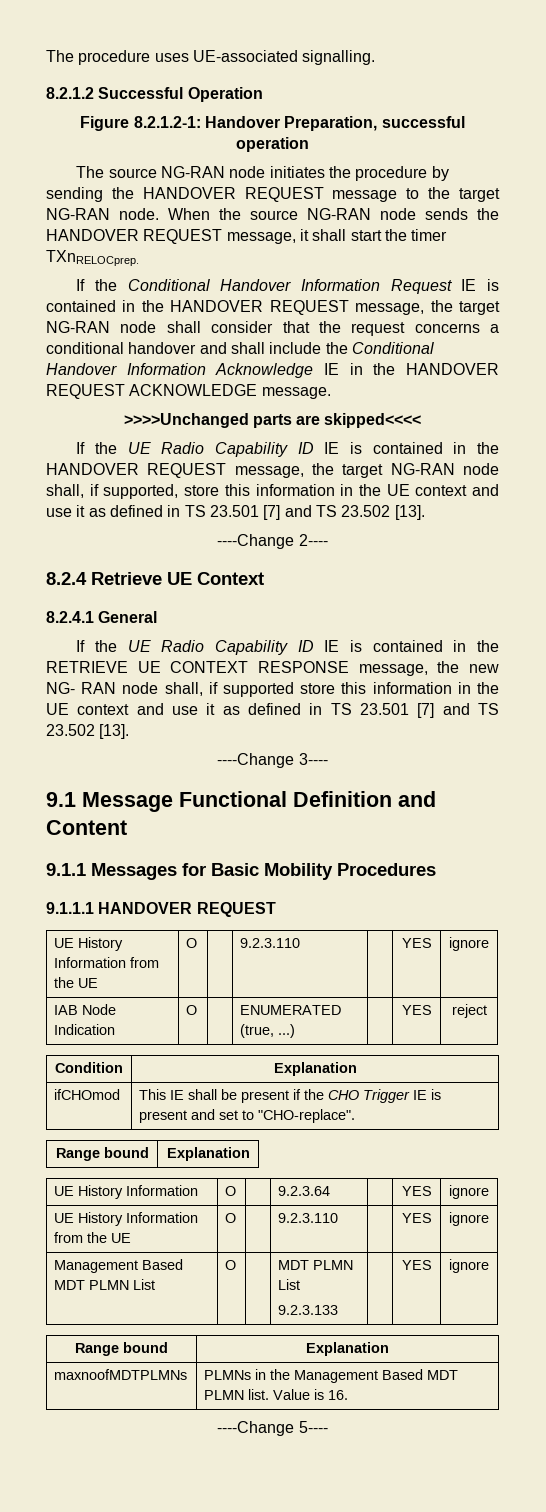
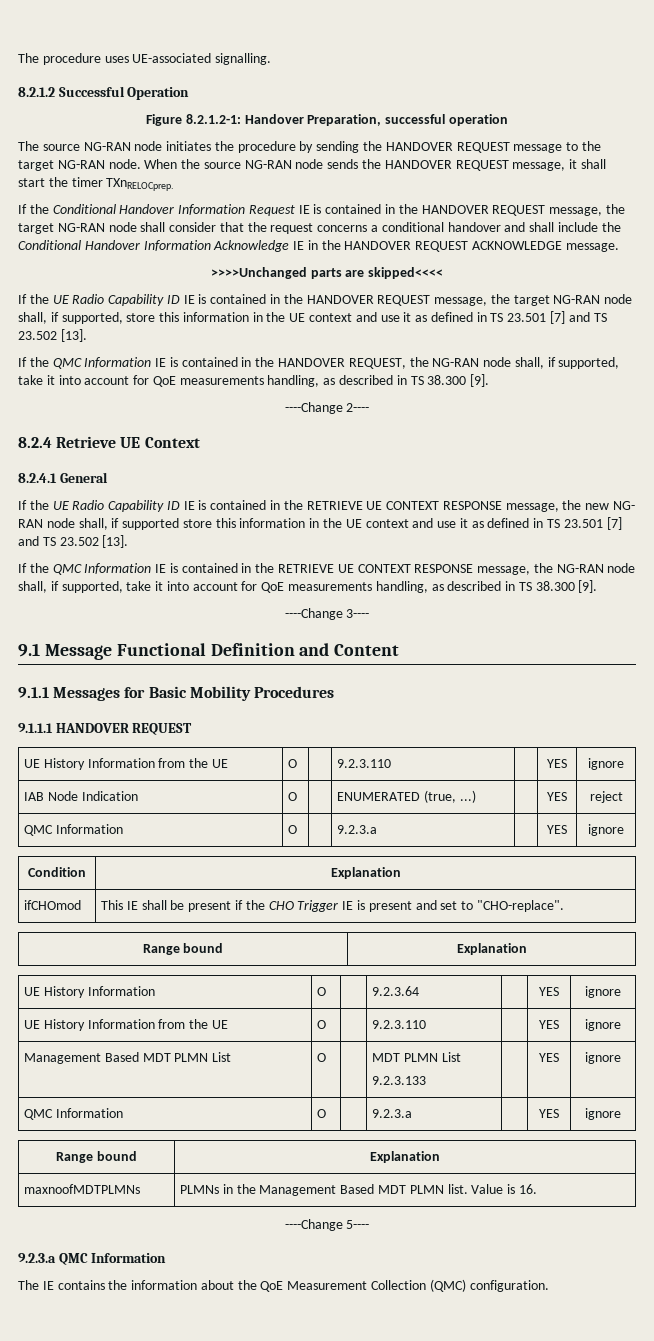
(425, 512) none -> [18,357,620,369] [18,374,490,387] // If the QMC Information IE is contained in the HANDOVER REQUEST, the NG-RAN node shall, if supported, take it into account for QoE measurements handling, as described in TS 38.300 [9].
(130, 731) none -> [18,563,636,575] [18,580,598,593] // If the QMC Information IE is contained in the RETRIEVE UE CONTEXT RESPONSE message, the NG-RAN node shall, if supported, take it into account for QoE measurements handling, as described in TS 38.300 [9].
(487, 1011) none -> [24,824,123,836] [288,825,298,834] [337,825,378,834] [547,825,567,834] [588,824,624,836] // QMC Information | O | | 9.2.3.a | | YES | ignore
(489, 1266) none -> [24,1108,123,1120] [317,1109,327,1118] [372,1109,413,1118] [539,1109,559,1118] [585,1108,621,1120] // QMC Information | O | | 9.2.3.a | | YES | ignore
(328, 1427) none -> [18,1253,167,1265] [18,1279,549,1292] // 9.2.3.a QMC Information // The IE contains the information about the QoE Measurement Collection (QMC) configuration.

